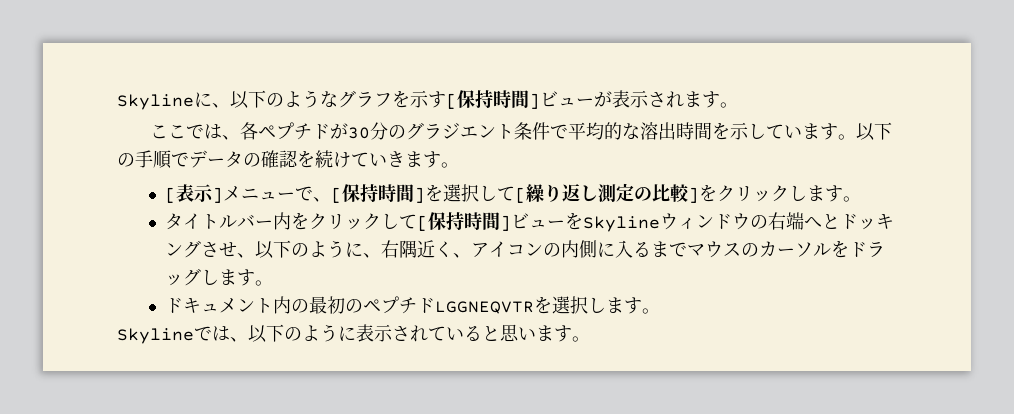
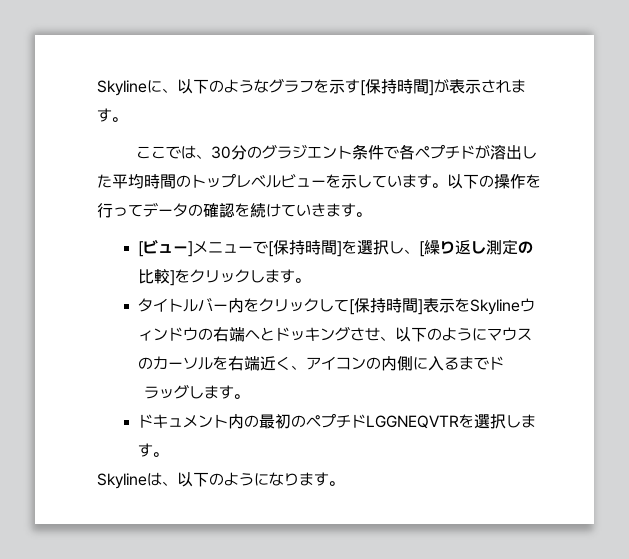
[540,91,594,107] ビュー -> (434, 88) none
[240,122,349,140] 各ペプチドが -> (212, 156) none
[568,122,713,140] 平均的な溶出時間 -> [399,144,538,160] [97,173,326,189] 各ペプチドが溶出した平均時間のトップレベルビュー
[135,150,189,169] 手順で -> [494,174,541,189] [97,203,143,218] 操作を行って
[175,184,214,202] 表示 -> [143,239,189,254] ビュー
[312,197,331,202] 、 -> (269, 247) none
[496,186,515,201] て -> [404,249,420,254] 、
[510,213,565,229] ビュー -> [423,298,456,313] 表示
[362,240,417,258] 、右隅 -> [487,327,533,341] [138,356,261,371] マウスのカーソルを右端
[686,240,867,258] マウスのカーソルをド -> [489,356,505,370] ド //
[194,326,212,341] で -> (147, 481) none
[356,324,536,342] 表示されていると思い -> [269,472,299,486] なり

